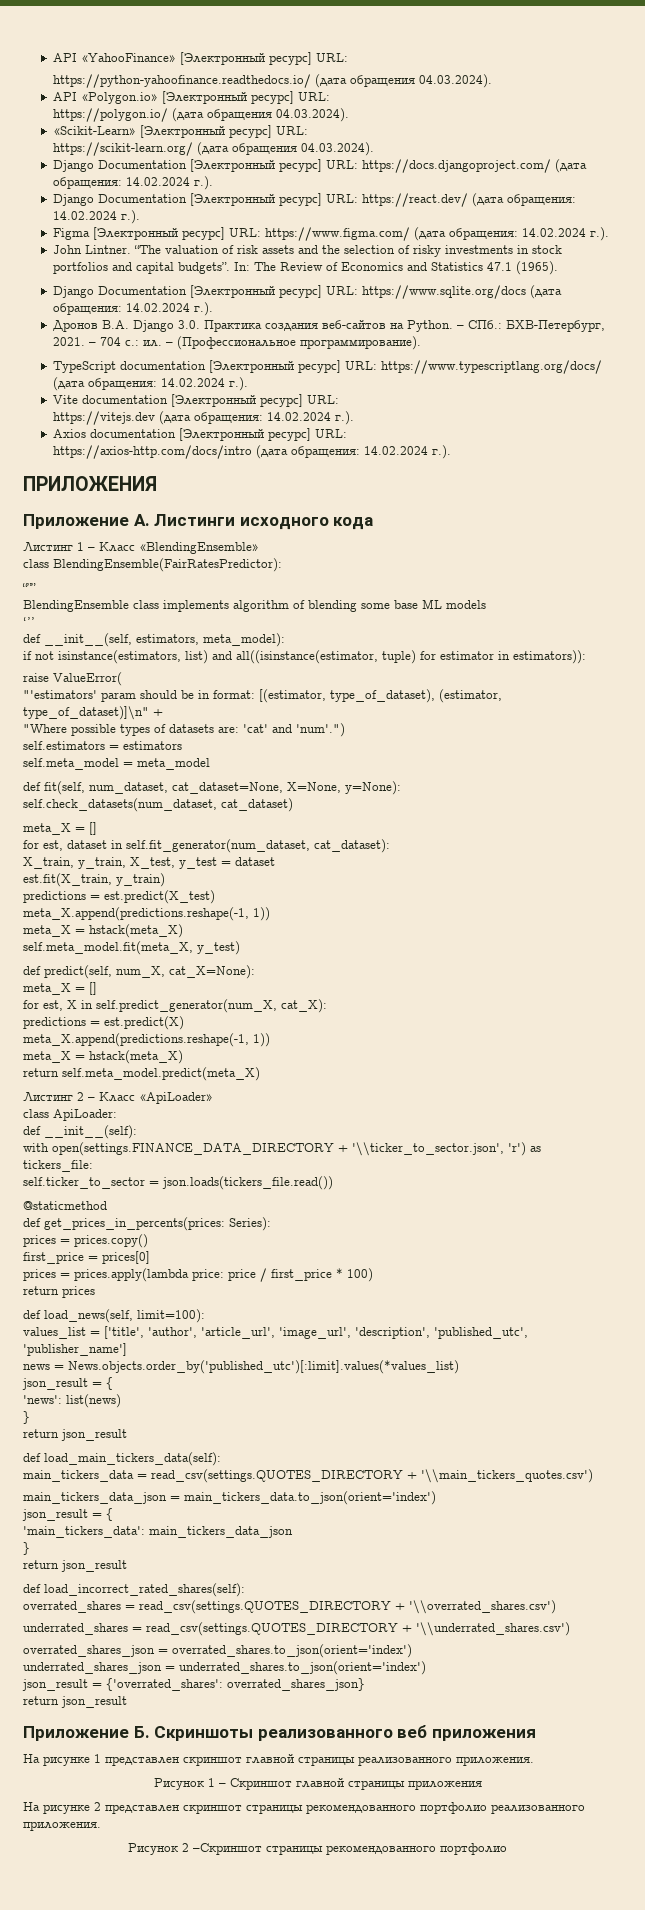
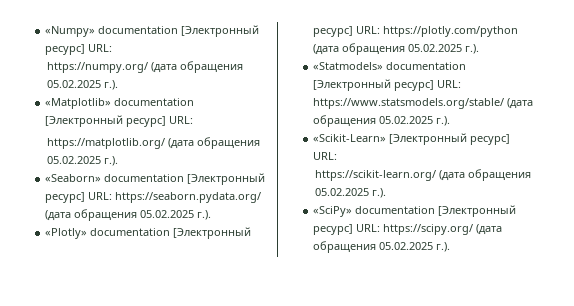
[52,52,348,65] [53,74,493,88] [52,91,330,104] [53,108,350,122] API «YahooFinance» [Электронный ресурс] URL: // https://python-yahoofinance.readthedocs.io/ (дата обращения 04.03.2024). // API «Polygon.io» [Электронный ресурс] URL: // https://polygon.io/ (дата обращения 04.03.2024). -> [45,25,260,37] [45,44,113,55] [46,61,243,73] [46,80,118,90] [45,98,195,109] [45,115,194,127] [46,137,260,149] [46,156,118,166] [45,173,266,185] [45,192,262,203] [45,209,212,221] [45,227,252,239] [313,26,519,37] [313,43,480,55] [313,62,467,70] [313,79,462,91] [313,98,534,109] [313,115,451,127] «Numpy» documentation [Электронный ресурс] URL: // https://numpy.org/ (дата обращения 05.02.2025 г.). // «Matplotlib» documentation [Электронный ресурс] URL: // https://matplotlib.org/ (дата обращения 05.02.2025 г.). // «Seaborn» documentation [Электронный ресурс] URL: https://seaborn.pydata.org/ (дата обращения 05.02.2025 г.). // «Plotly» documentation [Электронный ресурс] URL: https://plotly.com/python (дата обращения 05.02.2025 г.). // «Statmodels» documentation [Электронный ресурс] URL: https://www.statsmodels.org/stable/ (дата обращения 05.02.2025 г.).
[301,142,375,156] [52,159,587,173] [52,176,213,190] [52,193,576,207] [52,210,140,224] [52,227,609,241] [52,245,562,257] [52,261,558,275] [52,285,562,299] [52,302,213,316] [52,320,605,332] [52,336,421,350] [52,360,602,374] [52,377,248,391] [52,394,339,407] [53,411,355,425] [52,428,347,441] [53,445,452,459] [23,476,157,491] [23,514,374,530] [23,542,259,554] [23,558,282,572] [22,583,36,592] [23,599,486,612] [23,617,35,626] [23,633,285,647] [23,650,586,664] [23,672,122,686] [23,689,502,703] [23,706,163,720] [23,723,345,737] [23,741,182,750] [23,758,210,770] [23,781,401,795] [23,798,293,812] [23,822,97,835] [23,839,390,853] [23,857,275,869] [23,873,165,887] [23,890,215,904] [23,907,270,921] [23,924,183,938] [23,941,240,955] [23,965,255,979] [23,982,97,995] [23,999,327,1013] [23,1016,184,1030] [23,1033,270,1047] [23,1050,183,1064] [23,1067,260,1081] [23,1092,213,1104] [23,1109,117,1121] [23,1125,137,1139] [23,1142,541,1156] [23,1160,93,1172] [23,1176,333,1190] [23,1201,107,1210] [23,1217,271,1231] [23,1234,148,1248] [23,1251,150,1264] [23,1268,373,1282] [23,1286,95,1298] [23,1309,205,1323] [23,1326,528,1339] [23,1343,127,1356] [23,1360,459,1374] [22,1377,113,1390] [23,1394,121,1408] [23,1411,30,1424] [23,1429,127,1441] [23,1452,221,1466] [23,1469,593,1483] [23,1491,436,1505] [22,1508,113,1521] [23,1526,293,1538] [23,1542,30,1555] [23,1560,127,1572] [23,1583,245,1597] [23,1600,556,1614] [23,1622,570,1636] [23,1644,412,1658] [23,1661,426,1675] [22,1678,365,1691] [23,1696,127,1708] [23,1725,536,1741] [23,1754,534,1766] [153,1778,482,1790] [23,1802,585,1814] [23,1821,101,1831] [128,1843,507,1855] 04.03.2024). // Django Documentation [Электронный ресурс] URL: https://docs.djangoproject.com/ (дата обращения: 14.02.2024 г.). // Django Documentation [Электронный ресурс] URL: https://react.dev/ (дата обращения: 14.02.2024 г.). // Figma [Электронный ресурс] URL: https://www.figma.com/ (дата обращения: 14.02.2024 г.). // John Lintner. “The valuation of risk assets and the selection of risky investments in stock portfolios and capital budgets”. In: The Review of Economics and Statistics 47.1 (1965). // Django Documentation [Электронный ресурс] URL: https://www.sqlite.org/docs (дата обращения: 14.02.2024 г.). // Дронов В.А. Django 3.0. Практика создания веб-сайтов на Python. – СПб.: БХВ-Петербург, 2021. – 704 с.: ил. – (Профессиональное программирование). // TypeScript documentation [Электронный ресурс] URL: https://www.typescriptlang.org/docs/ (дата обращения: 14.02.2024 г.). // Vite documentation [Электронный ресурс] URL: // https://vitejs.dev (дата обращения: 14.02.2024 г.). // Axios documentation [Электронный ресурс] URL: // https://axios-http.com/docs/intro (дата обращения: 14.02.2024 г.). // ПРИЛОЖЕНИЯ // Приложение А. Листинги исходного кода // Листинг 1 – Класс «BlendingEnsemble» // class BlendingEnsemble(FairRatesPredictor): // “”” // BlendingEnsemble class implements algorithm of blending some base ML models // ‘’’ // def __init__(self, estimators, meta_model): // if not isinstance(estimators, list) and all((isinstance(estimator, tuple) for estimator in estimators)): // raise ValueError( // "'estimators' param should be in format: [(estimator, type_of_dataset), (estimator, type_of_dataset)]\n" + // "Where possible types of datasets are: 'cat' and 'num'.") // self.estimators = estimators // self.meta_model = meta_model // def fit(self, num_dataset, cat_dataset=None, X=None, y=None): // self.check_datasets(num_dataset, cat_dataset) // meta_X = [] // for est, dataset in self.fit_generator(num_dataset, cat_dataset): // X_train, y_train, X_test, y_test = dataset // est.fit(X_train, y_train) // predictions = est.predict(X_test) // meta_X.append(predictions.reshape(-1, 1)) // meta_X = hstack(meta_X) // self.meta_model.fit(meta_X, y_test) // def predict(self, num_X, cat_X=None): // meta_X = [] // for est, X in self.predict_generator(num_X, cat_X): // predictions = est.predict(X) // meta_X.append(predictions.reshape(-1, 1)) // meta_X = hstack(meta_X) // return self.meta_model.predict(meta_X) // Листинг 2 – Класс «ApiLoader» // class ApiLoader: // def __init__(self): // with open(settings.FINANCE_DATA_DIRECTORY + '\\ticker_to_sector.json', 'r') as tickers_file: // self.ticker_to_sector = json.loads(tickers_file.read()) // @staticmethod // def get_prices_in_percents(prices: Series): // prices = prices.copy() // first_price = prices[0] // prices = prices.apply(lambda price: price / first_price * 100) // return prices // def load_news(self, limit=100): // values_list = ['title', 'author', 'article_url', 'image_url', 'description', 'published_utc', 'publisher_name'] // news = News.objects.order_by('published_utc')[:limit].values(*values_list) // json_result = { // 'news': list(news) // } // return json_result // def load_main_tickers_data(self): // main_tickers_data = read_csv(settings.QUOTES_DIRECTORY + '\\main_tickers_quotes.csv') // main_tickers_data_json = main_tickers_data.to_json(orient='index') // json_result = { // 'main_tickers_data': main_tickers_data_json // } // return json_result // def load_incorrect_rated_shares(self): // overrated_shares = read_csv(settings.QUOTES_DIRECTORY + '\\overrated_shares.csv') // underrated_shares = read_csv(settings.QUOTES_DIRECTORY + '\\underrated_shares.csv') // overrated_shares_json = overrated_shares.to_json(orient='index') // underrated_shares_json = underrated_shares.to_json(orient='index') // json_result = {'overrated_shares': overrated_shares_json} // return json_result // Приложение Б. Скриншоты реализованного веб приложения // На рисунке 1 представлен скриншот главной страницы реализованного приложения. // Рисунок 1 – Скриншот главной страницы приложения // На рисунке 2 представлен скриншот страницы рекомендованного портфолио реализованного приложения. // Рисунок 2 –Скриншот страницы рекомендованного портфолио -> [314,188,386,198] [313,205,517,217] [313,224,503,235] [313,241,451,253] 05.02.2025 г.). // «SciPy» documentation [Электронный ресурс] URL: https://scipy.org/ (дата обращения 05.02.2025 г.).

